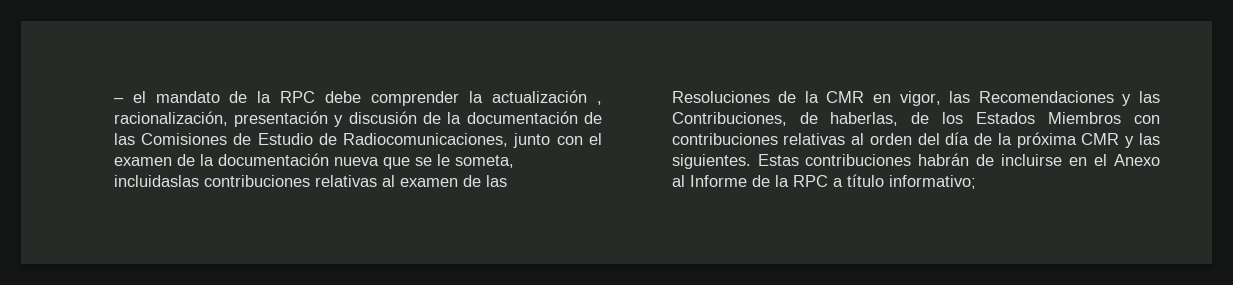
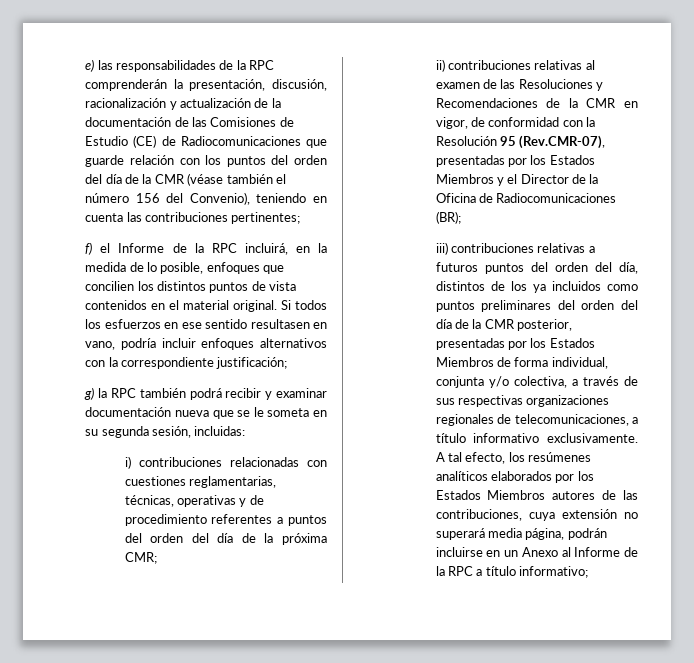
[113,90,602,106] [113,111,417,127] – el mandato de la RPC debe comprender la actualización , racionalización, presentación y discusión -> [85,59,275,72] [85,79,327,91] [85,98,252,110] e) las responsabilidades de la RPC comprenderán la presentación, discusión, racionalización y actualización
[318,133,603,148] [113,154,214,166] de Radiocomunicaciones, junto con el examen de la -> [133,135,327,148] [85,155,327,167] [85,173,286,186] [85,192,327,205] [85,212,301,224] [85,242,327,255] [85,262,285,274] [85,281,297,293] [85,300,327,312] [85,319,327,329] [85,338,327,350] [85,357,288,369] [84,387,327,400] (CE) de Radiocomunicaciones que guarde relación con los puntos del orden del día de la CMR (véase también el número 156 del Convenio), teniendo en cuenta las contribuciones pertinentes; // f) el Informe de la RPC incluirá, en la medida de lo posible, enfoques que concilien los distintos puntos de vista contenidos en el material original. Si todos los esfuerzos en ese sentido resultasen en vano, podría incluir enfoques alternativos con la correspondiente justificación; // g) la RPC también podrá recibir y examinar
[454,155,514,168] [113,175,199,187] someta, incluidaslas -> [267,408,328,417] [85,426,246,438] [124,456,327,469] [124,476,276,488] [124,495,264,507] [124,514,327,526] [124,533,327,545] [124,552,157,564] [435,59,445,72] someta en su segunda sesión, incluidas: // i) contribuciones relacionadas con cuestiones reglamentarias, técnicas, operativas y de procedimiento referentes a puntos del orden del día de la próxima CMR; // ii)
(770, 97) none -> [596,82,604,91] [435,98,538,108] y Recomendaciones
[949,91,1161,106] [671,112,1160,126] [671,132,1161,148] [671,153,995,169] las Recomendaciones y las Contribuciones, de haberlas, de los Estados Miembros con contribuciones relativas al orden del día de la próxima CMR y las siguientes. Estas contribuciones habrán de -> [470,117,596,127] [435,135,606,149] [435,155,595,167] [435,174,599,186] [435,193,617,203] [435,211,461,224] [435,242,595,255] [435,262,638,274] [435,281,638,293] [435,300,638,312] [435,319,573,331] [435,338,595,350] [435,357,608,369] [435,376,638,388] [435,395,610,407] [435,414,638,426] [435,433,638,443] [435,452,592,464] [435,471,594,483] [435,490,638,500] [435,509,638,521] [435,528,607,540] de conformidad con la Resolución 95 (Rev.CMR-07), presentadas por los Estados Miembros y el Director de la Oficina de Radiocomunicaciones (BR); // iii) contribuciones relativas a futuros puntos del orden del día, distintos de los ya incluidos como puntos preliminares del orden del día de la CMR posterior, presentadas por los Estados Miembros de forma individual, conjunta y/o colectiva, a través de sus respectivas organizaciones regionales de telecomunicaciones, a título informativo exclusivamente. A tal efecto, los resúmenes analíticos elaborados por los Estados Miembros autores de las contribuciones, cuya extensión no superará media página, podrán
[1094,154,1108,166] el -> [504,550,519,557] un

